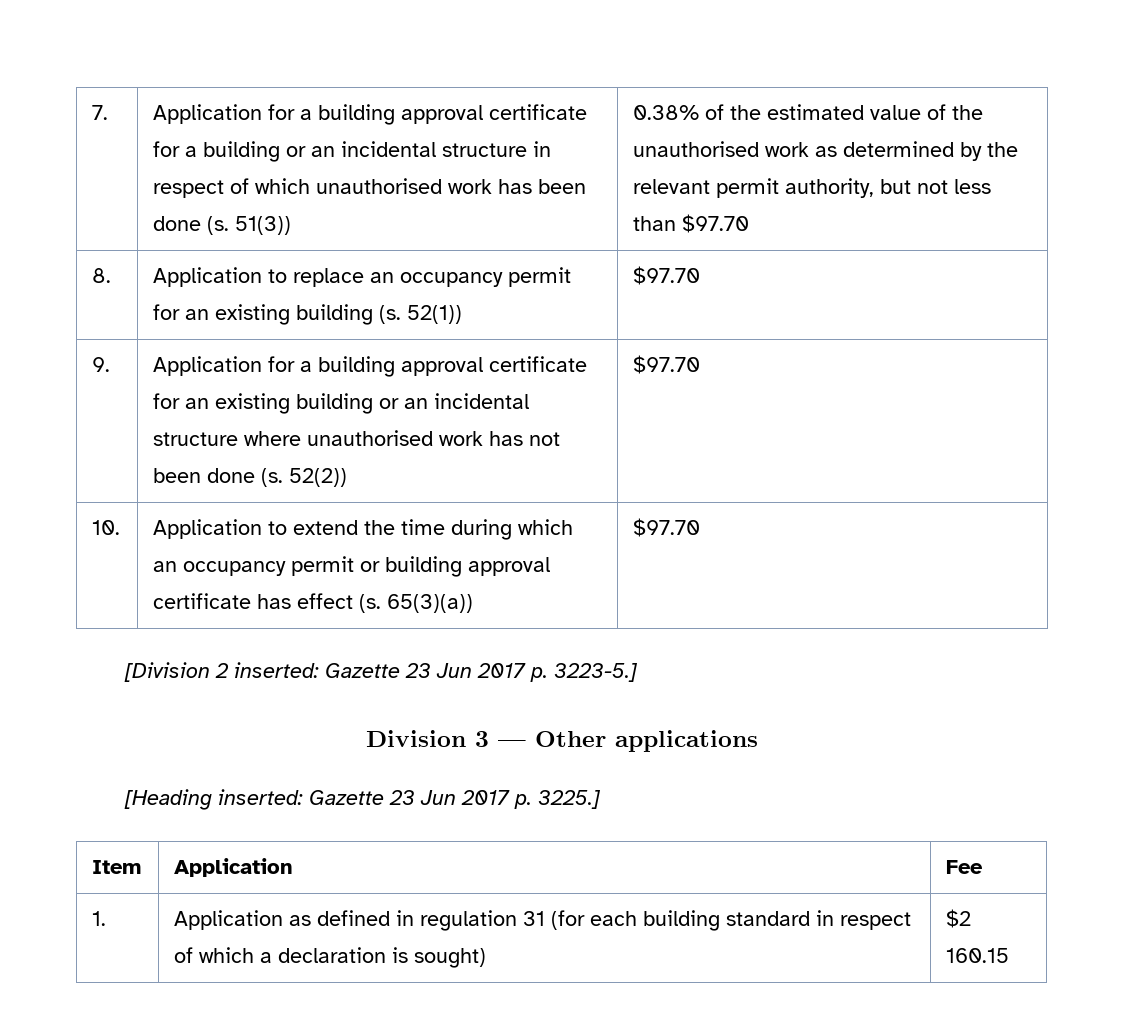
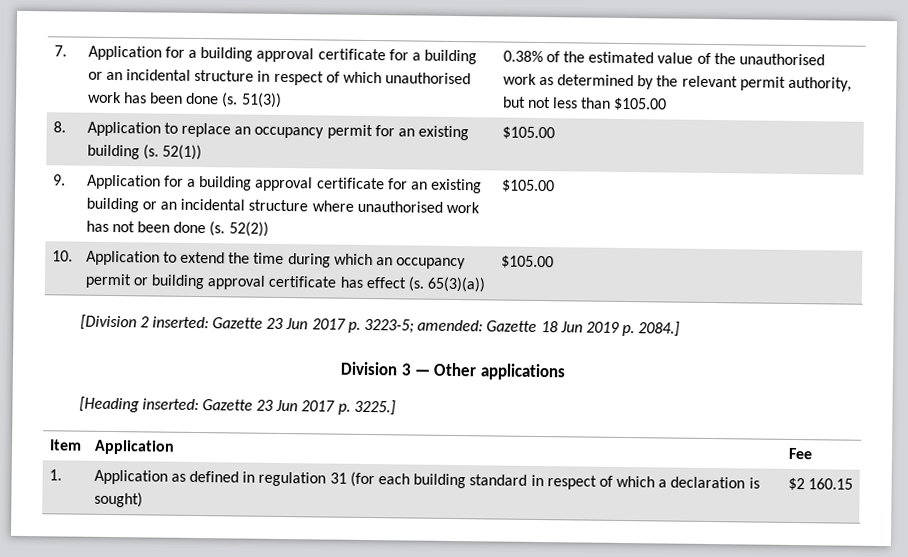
[682,214,750,233] $97.70 -> [613,97,668,111] $105.00
[633,266,701,285] $97.70 -> [501,126,555,140] $105.00
[633,355,701,374] $97.70 -> [501,179,555,193] $105.00
[633,518,701,537] $97.70 -> [500,255,554,269] $105.00
[554,663,639,682] 3223-5.] -> [363,318,681,337] 3223-5; amended: Gazette 18 Jun 2019 p. 2084.]

